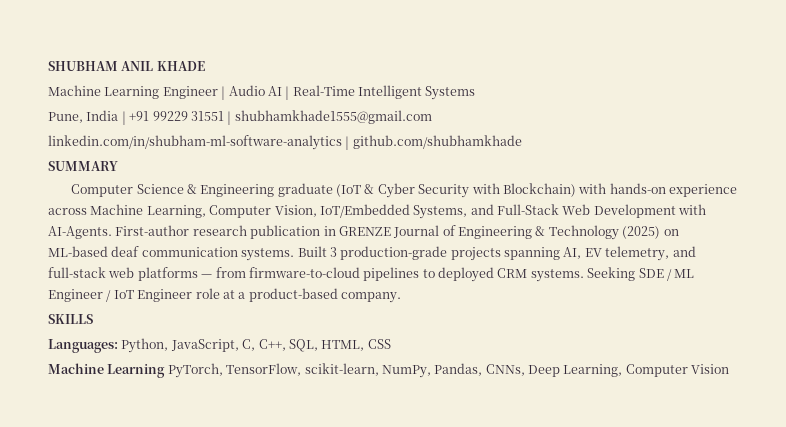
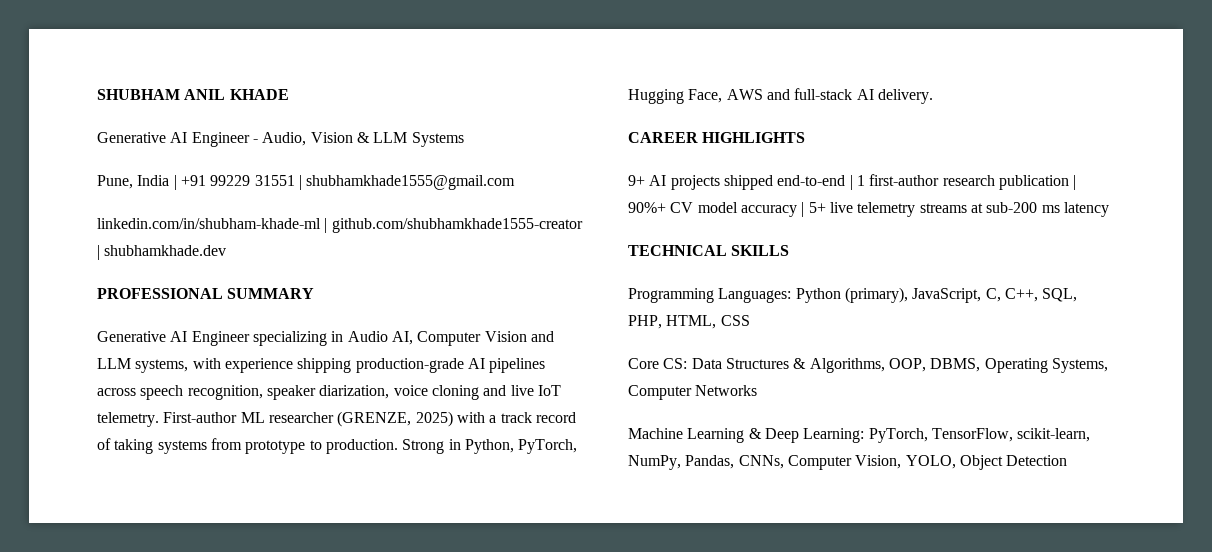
[48,85,422,100] Machine Learning Engineer | Audio AI | Real-Time Intelligent -> [97,132,408,147] Generative AI Engineer - Audio, Vision & LLM
[48,135,522,150] [48,161,118,171] [71,183,738,198] [48,204,707,219] [48,225,679,240] [48,246,696,261] [48,267,695,282] [48,288,401,303] [48,314,93,324] [48,338,169,353] linkedin.com/in/shubham-ml-software-analytics | github.com/shubhamkhade // SUMMARY // Computer Science & Engineering graduate (IoT & Cyber Security with Blockchain) with hands-on experience across Machine Learning, Computer Vision, IoT/Embedded Systems, and Full-Stack Web Development with AI-Agents. First-author research publication in GRENZE Journal of Engineering & Technology (2025) on ML-based deaf communication systems. Built 3 production-grade projects spanning AI, EV telemetry, and full-stack web platforms — from firmware-to-cloud pipelines to deployed CRM systems. Seeking SDE / ML Engineer / IoT Engineer role at a product-based company. // SKILLS // Languages: Python, -> [97,218,583,233] [97,245,227,260] [97,288,315,299] [97,331,554,346] [97,358,546,373] [97,385,561,400] [97,411,576,427] [97,438,578,454] [628,88,933,104] [628,132,806,143] [628,174,1077,190] [628,202,1109,217] [628,245,790,256] [628,287,908,303] linkedin.com/in/shubham-khade-ml | github.com/shubhamkhade1555-creator | shubhamkhade.dev // PROFESSIONAL SUMMARY // Generative AI Engineer specializing in Audio AI, Computer Vision and LLM systems, with experience shipping production-grade AI pipelines across speech recognition, speaker diarization, voice cloning and live IoT telemetry. First-author ML researcher (GRENZE, 2025) with a track record of taking systems from prototype to production. Strong in Python, PyTorch, Hugging Face, AWS and full-stack AI delivery. // CAREER HIGHLIGHTS // 9+ AI projects shipped end-to-end | 1 first-author research publication | 90%+ CV model accuracy | 5+ live telemetry streams at sub-200 ms latency // TECHNICAL SKILLS // Programming Languages: Python (primary),
(318, 345) none -> [628,315,662,329] PHP,
[48,363,166,378] // Machine Learning -> [628,358,1108,373] [628,385,758,400] [628,428,865,443] // Core CS: Data Structures & Algorithms, OOP, DBMS, Operating Systems, Computer Networks // Machine Learning & Deep Learning:
[528,364,730,377] Deep Learning, Computer Vision -> [787,455,1068,470] Computer Vision, YOLO, Object Detection

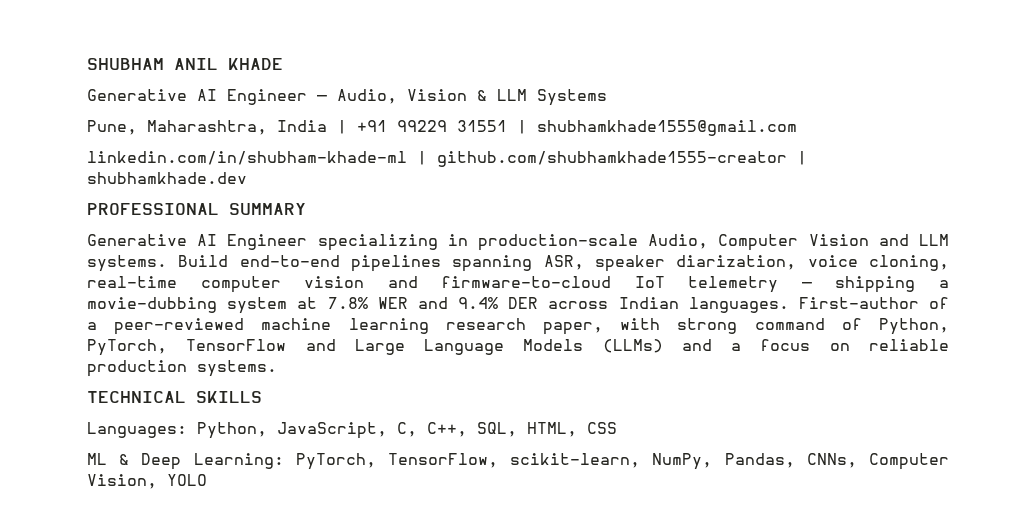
[252,139,258,143] - -> [317,95,327,101] —
(133, 182) none -> [147,120,267,135] Maharashtra,
[347,331,413,345] Audio AI, -> [477,234,709,251] production-scale Audio,
[135,358,546,373] [97,385,561,400] [97,411,576,427] [97,438,578,454] [628,88,933,104] [628,132,806,143] [628,174,1077,190] [628,202,1109,217] [628,245,790,256] [628,287,908,303] systems, with experience shipping production-grade AI pipelines across speech recognition, speaker diarization, voice cloning and live IoT telemetry. First-author ML researcher (GRENZE, 2025) with a track record of taking systems from prototype to production. Strong in Python, PyTorch, Hugging Face, AWS and full-stack AI delivery. // CAREER HIGHLIGHTS // 9+ AI projects shipped end-to-end | 1 first-author research publication | 90%+ CV model accuracy | 5+ live telemetry streams at sub-200 ms latency // TECHNICAL SKILLS // Programming Languages: Python (primary), -> [87,255,950,272] [87,276,949,293] [87,297,949,314] [87,318,950,335] [87,339,949,356] [87,360,277,377] [87,391,262,403] [87,422,267,439] systems. Build end-to-end pipelines spanning ASR, speaker diarization, voice cloning, real-time computer vision and firmware-to-cloud IoT telemetry — shipping a movie-dubbing system at 7.8% WER and 9.4% DER across Indian languages. First-author of a peer-reviewed machine learning research paper, with strong command of Python, PyTorch, TensorFlow and Large Language Models (LLMs) and a focus on reliable production systems. // TECHNICAL SKILLS // Languages: Python,
[628,315,662,329] PHP, -> (517, 429) none
[628,358,1108,373] [628,385,758,400] [628,428,745,443] Core CS: Data Structures & Algorithms, OOP, DBMS, Operating Systems, Computer Networks // Machine Learning -> [87,453,107,465] ML
[905,455,1068,470] YOLO, Object Detection -> [167,474,207,486] YOLO

